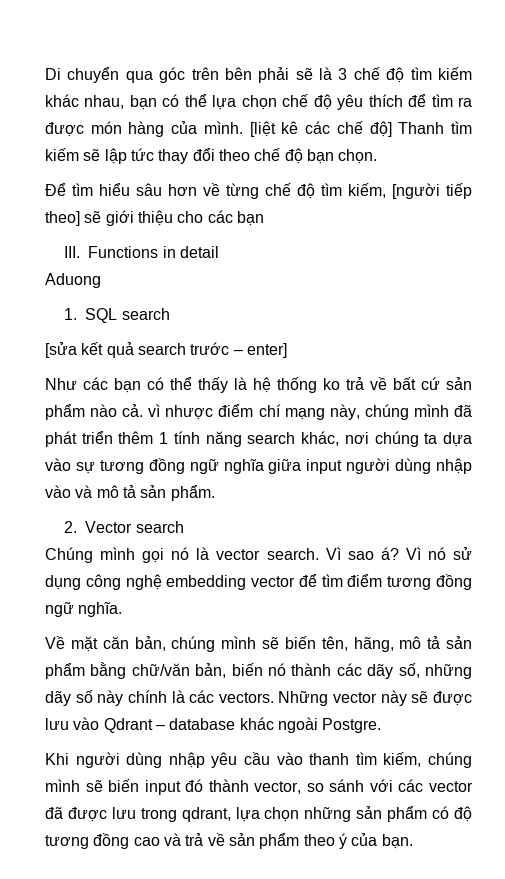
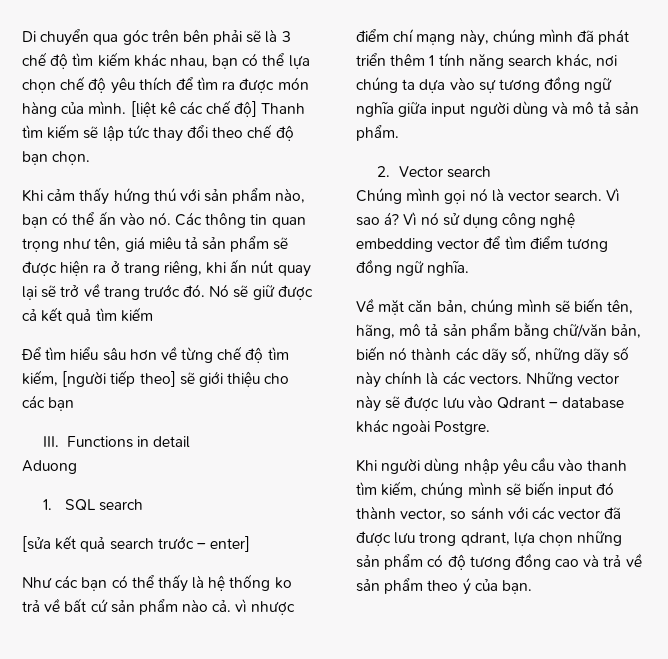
(378, 156) none -> [22,187,306,205] [22,211,306,228] [22,236,289,252] [22,259,311,277] [22,283,313,300] [22,307,153,324] // Khi cảm thấy hứng thú với sản phẩm nào, bạn có thể ấn vào nó. Các thông tin quan trọng như tên, giá miêu tả sản phẩm sẽ được hiện ra ở trang riêng, khi ấn nút quay lại sẽ trở về trang trước đó. Nó sẽ giữ được cả kết quả tìm kiếm
[435,458,472,474] [45,485,71,498] nhập vào -> (548, 109) none

